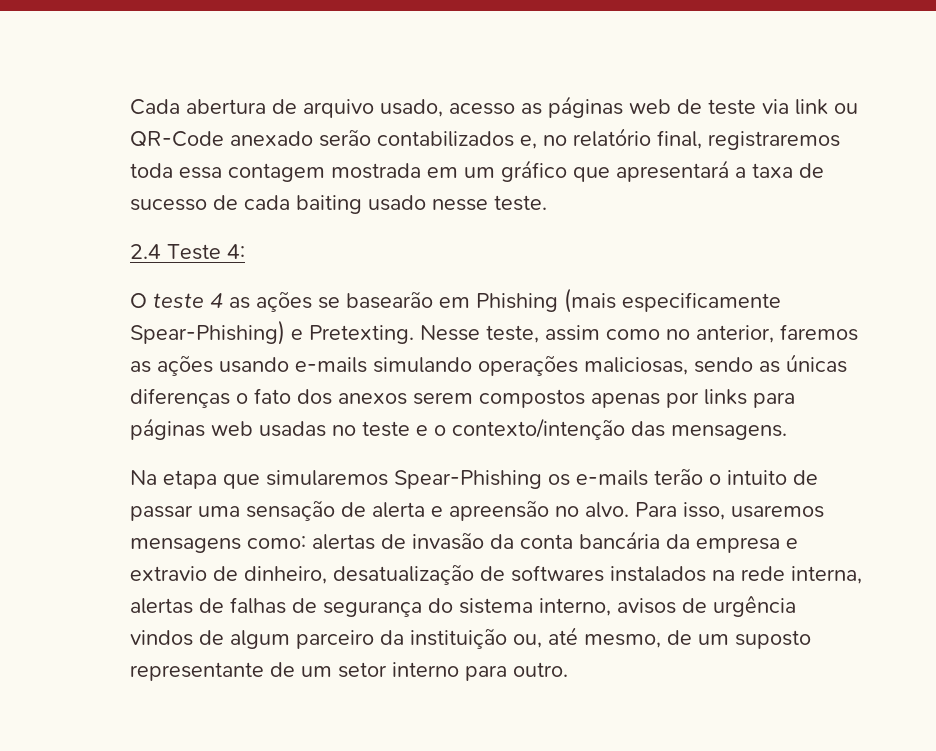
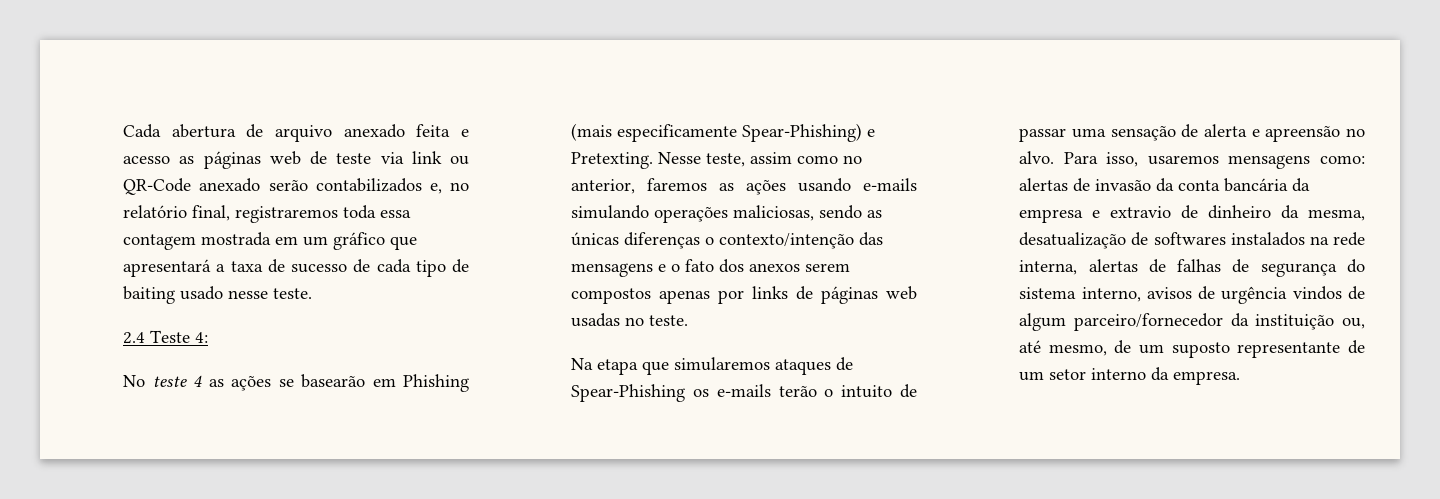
[379,99,443,117] usado, -> [343,124,469,138] anexado feita e
(290, 202) none -> [415,259,470,277] tipo de
[129,293,147,308] O -> [123,375,146,387] No
(248, 398) none -> [719,232,884,249] [571,263,681,277] contexto/intenção das mensagens e o
[752,392,795,408] para -> [796,286,814,300] de
[361,418,787,440] teste e o contexto/intenção das mensagens. -> [649,315,689,326] teste.
(388, 478) none -> [775,357,854,375] ataques de
[243,566,327,584] dinheiro, -> [1208,205,1365,221] dinheiro da mesma,
[295,630,374,649] parceiro -> [1073,313,1223,331] parceiro/fornecedor
[464,662,568,681] para outro. -> [1151,367,1241,385] da empresa.

